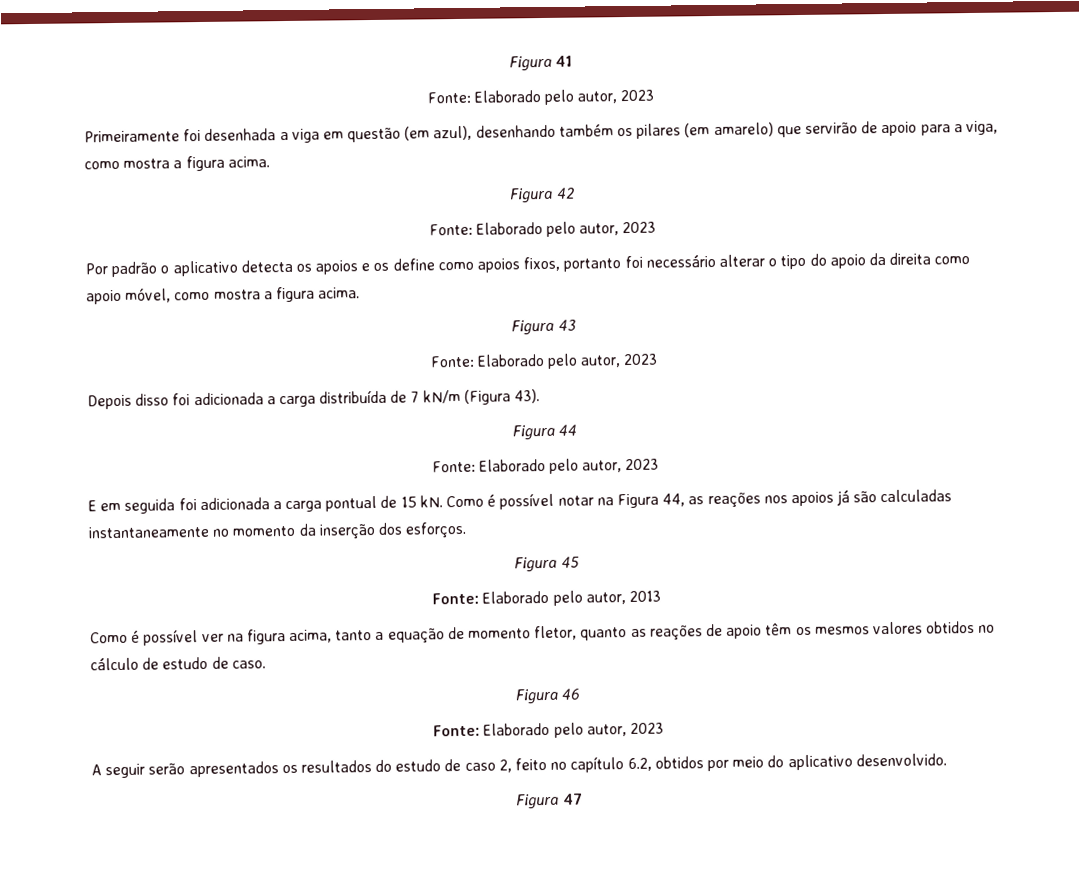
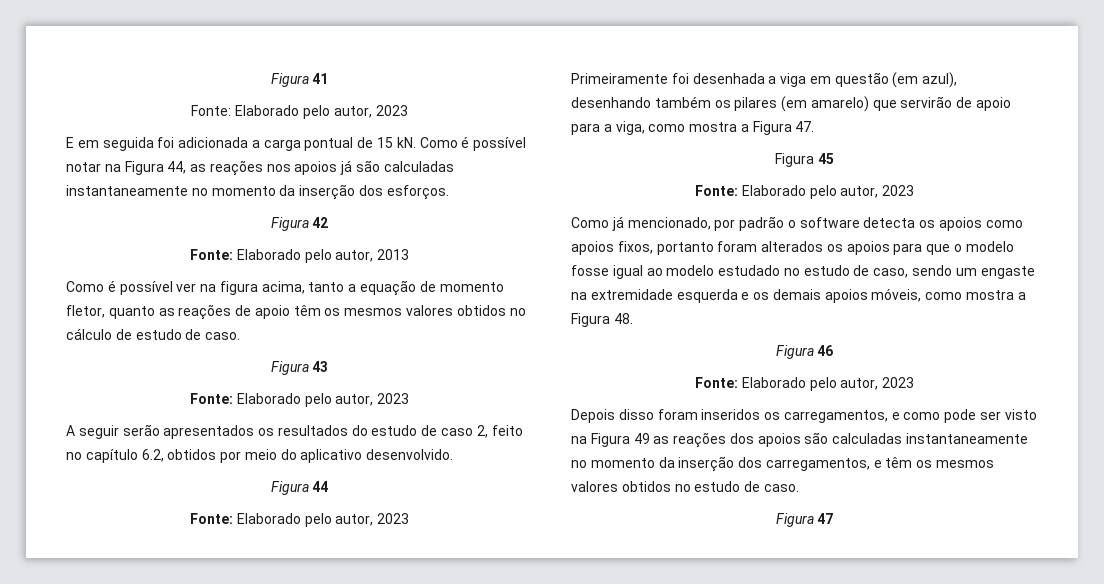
[84,120,998,143] [84,155,270,172] [509,187,575,204] [428,221,657,237] [85,252,971,278] [86,286,361,305] [511,319,576,336] [429,353,659,369] [87,389,541,410] [511,424,578,441] [431,458,660,474] // Primeiramente foi desenhada a viga em questão (em azul), desenhando também os pilares (em amarelo) que servirão de apoio para a viga, como mostra a figura acima. // Figura 42 // Fonte: Elaborado pelo autor, 2023 // Por padrão o aplicativo detecta os apoios e os define como apoios fixos, portanto foi necessário alterar o tipo do apoio da direita como apoio móvel, como mostra a figura acima. // Figura 43 // Fonte: Elaborado pelo autor, 2023 // Depois disso foi adicionada a carga distribuída de 7 kN/m (Figura 43). // Figura 44 // Fonte: Elaborado pelo autor, 2023 -> (408, 110) none
[560,556,580,568] 45 -> [312,217,329,228] 42
[561,688,581,700] 46 -> [312,361,329,372] 43
(947, 760) none -> [270,481,329,495] [189,513,410,527] [571,72,958,88] [571,96,1012,112] [571,121,815,135] [775,153,834,167] [694,185,915,199] [571,216,1023,231] [571,241,1014,255] [571,265,1035,279] [571,288,1026,303] [571,313,633,327] [775,345,834,359] [694,377,915,391] [571,409,1037,423] [571,432,1029,448] [571,456,995,472] [571,481,799,492] // Figura 44 // Fonte: Elaborado pelo autor, 2023 // Primeiramente foi desenhada a viga em questão (em azul), desenhando também os pilares (em amarelo) que servirão de apoio para a viga, como mostra a Figura 47. // Figura 45 // Fonte: Elaborado pelo autor, 2023 // Como já mencionado, por padrão o software detecta os apoios como apoios fixos, portanto foram alterados os apoios para que o modelo fosse igual ao modelo estudado no estudo de caso, sendo um engaste na extremidade esquerda e os demais apoios móveis, como mostra a Figura 48. // Figura 46 // Fonte: Elaborado pelo autor, 2023 // Depois disso foram inseridos os carregamentos, e como pode ser visto na Figura 49 as reações dos apoios são calculadas instantaneamente no momento da inserção dos carregamentos, e têm os mesmos valores obtidos no estudo de caso.

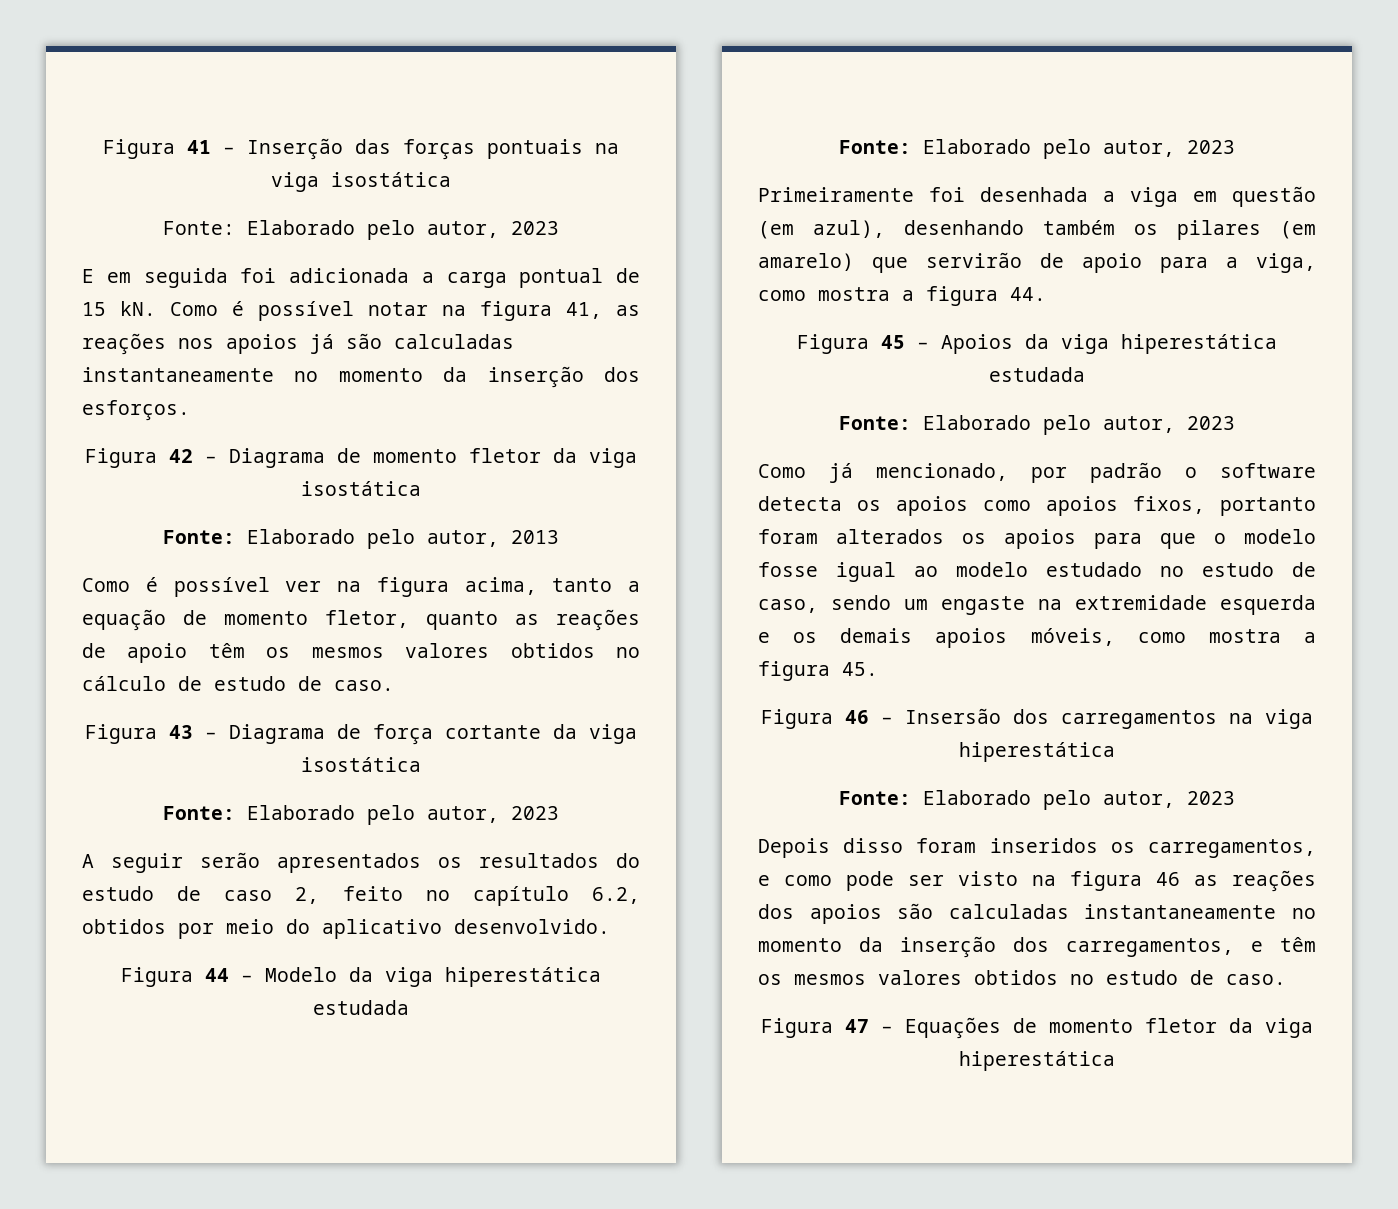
(329, 78) none -> [223,138,619,160] [271,172,451,192] – Inserção das forças pontuais na viga isostática
[124,161,187,175] Figura 44, -> [480,301,602,321] figura 41,
(329, 222) none -> [205,448,637,468] [301,481,421,496] – Diagrama de momento fletor da viga isostática
(329, 366) none -> [205,724,637,745] [301,757,421,772] – Diagrama de força cortante da viga isostática
(329, 486) none -> [241,967,601,987] [313,1000,409,1015] – Modelo da viga hiperestática estudada
[752,121,815,135] Figura 47. -> [926,286,1046,306] figura 44.
(834, 158) none -> [917,334,1277,354] [989,367,1085,382] – Apoios da viga hiperestática estudada
[571,313,633,327] Figura 48. -> [758,661,878,681] figura 45.
(834, 350) none -> [881,708,1313,729] [959,742,1115,762] – Insersão dos carregamentos na viga hiperestática
[590,433,650,447] Figura 49 -> [1070,871,1180,891] figura 46
(834, 518) none -> [881,1017,1313,1039] [959,1051,1115,1071] – Equações de momento fletor da viga hiperestática

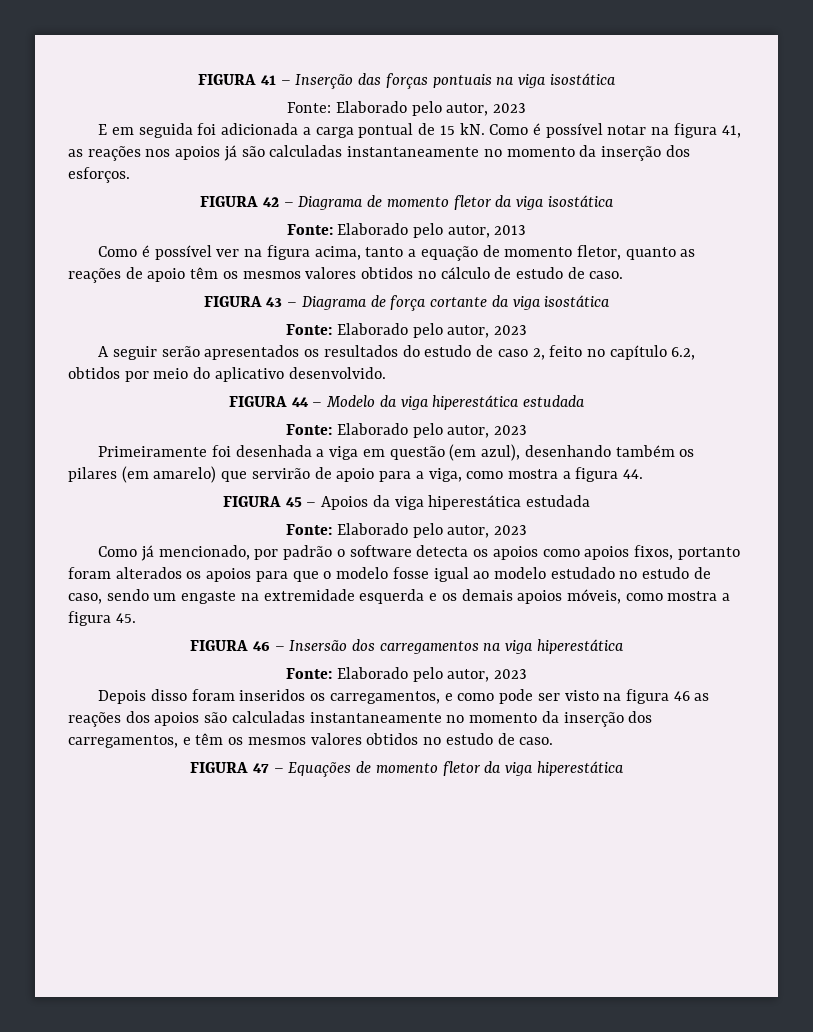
[103,139,175,159] Figura -> [198,74,257,85] FIGURA
[85,448,157,468] Figura -> [200,196,259,207] FIGURA
[85,724,157,744] Figura -> [203,296,262,307] FIGURA
[121,967,193,987] Figura -> [228,396,287,407] FIGURA
[797,334,869,354] Figura -> [222,496,281,507] FIGURA
[761,709,833,729] Figura -> [190,640,249,651] FIGURA
[761,1018,833,1038] Figura -> [190,762,249,773] FIGURA

